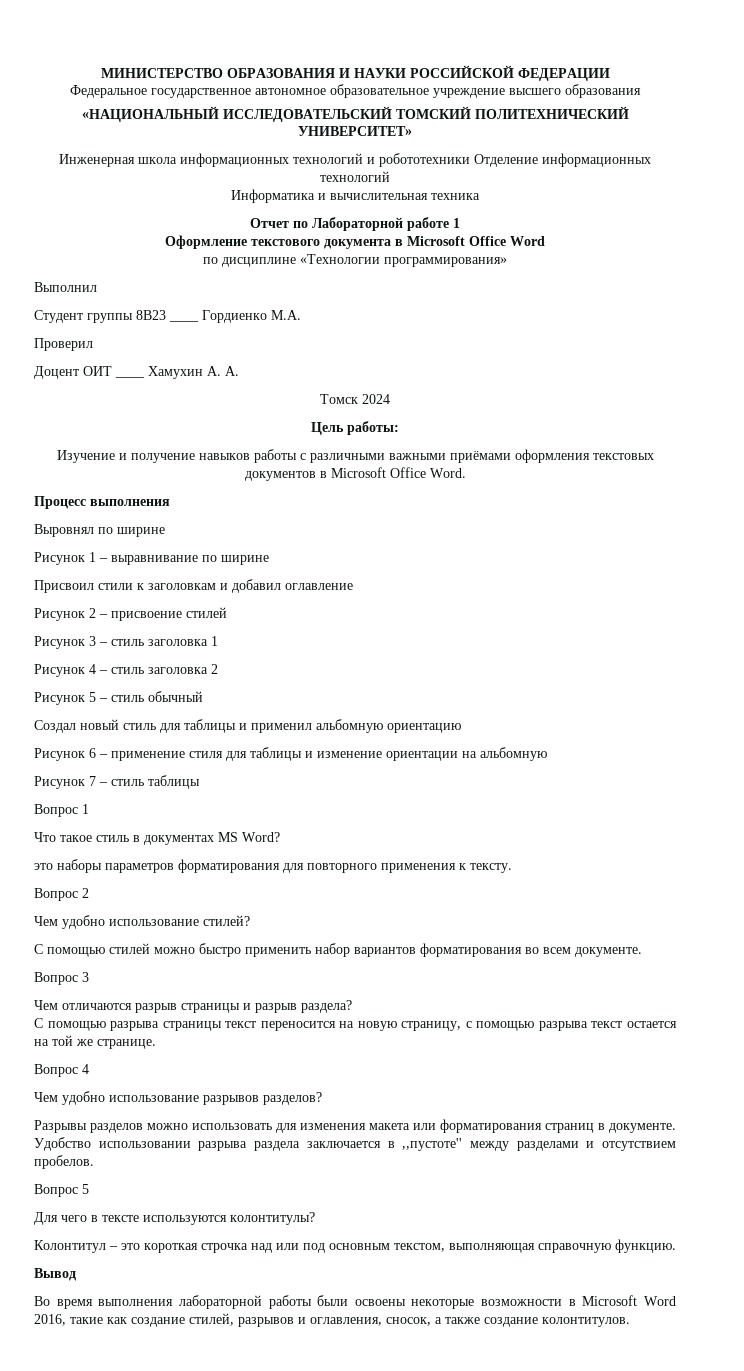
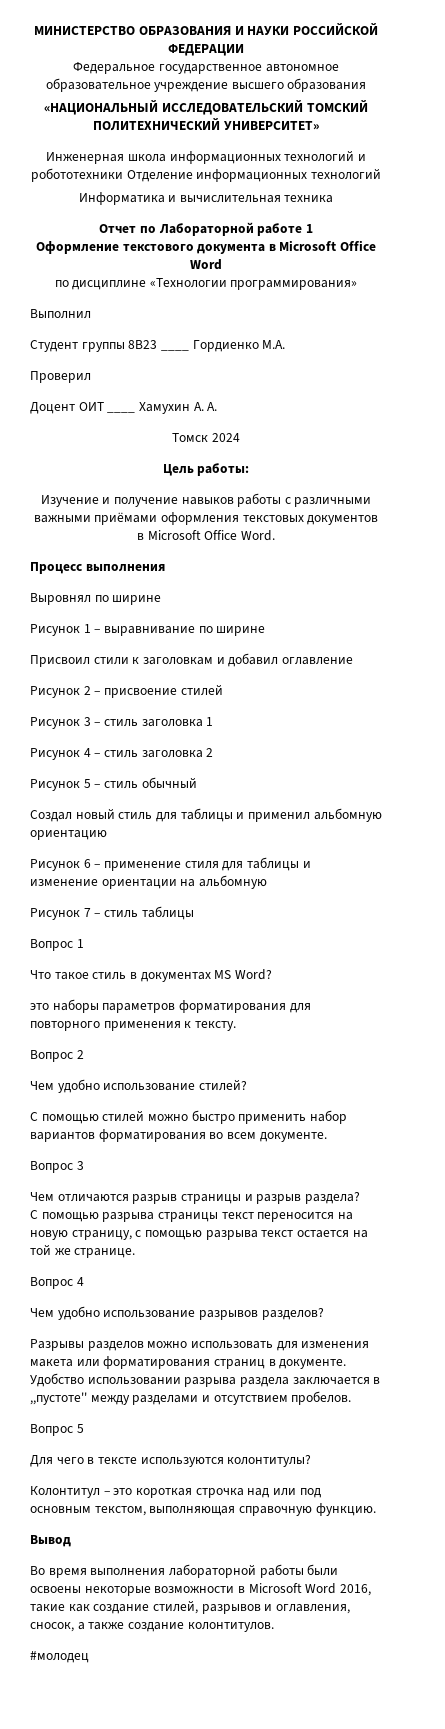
(630, 1322) none -> [30,1651,89,1663] // #молодец

